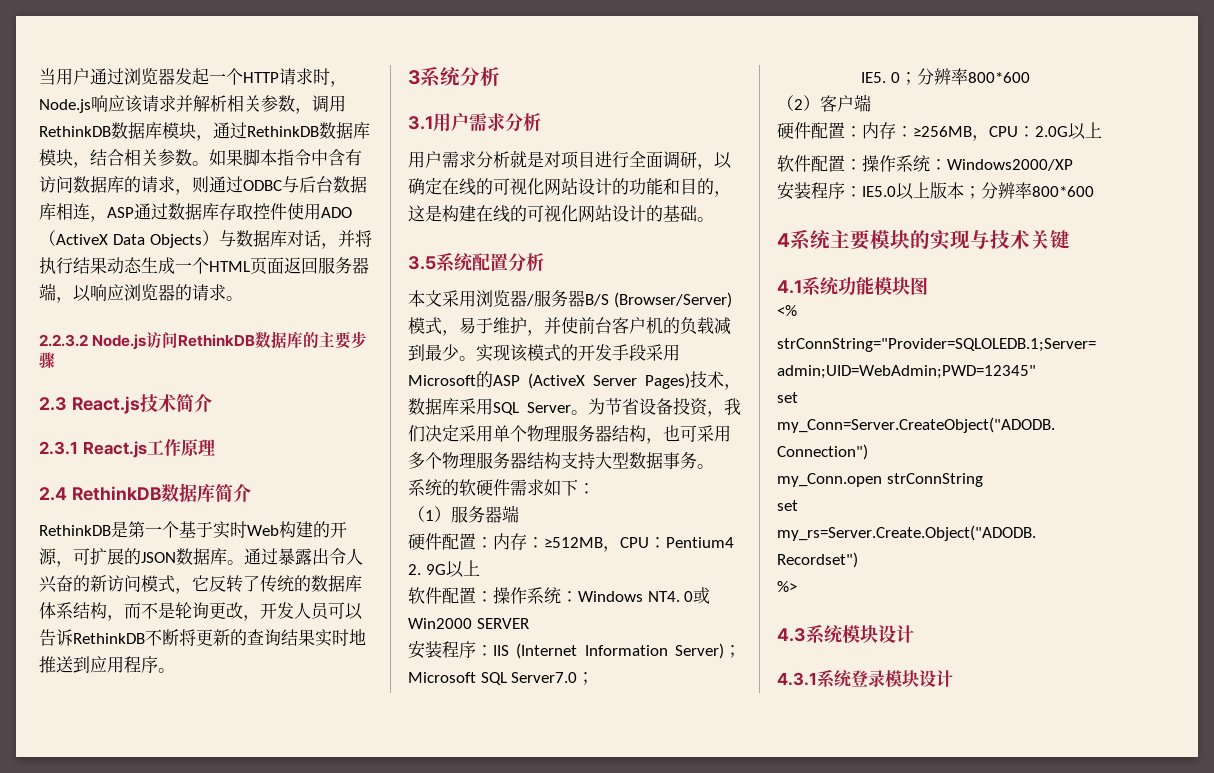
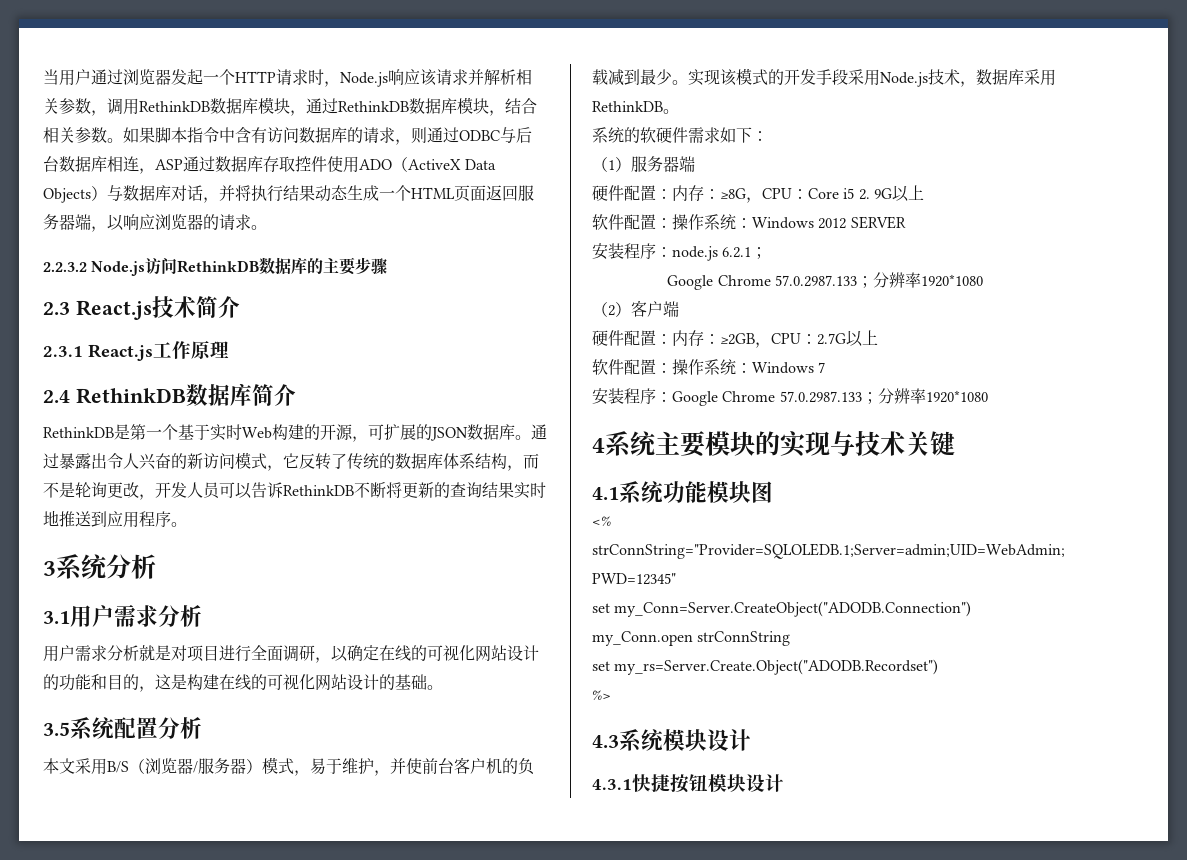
(476, 298) none -> [107,759,145,774] B/S（
[585,292,732,308] B/S (Browser/Server) -> [246,759,262,774] ）
[408,371,741,390] [408,397,741,417] [408,425,731,444] [408,452,697,469] Microsoft的ASP (ActiveX Server Pages)技术，数据库采用SQL Server。为节省设备投资，我们决定采用单个物理服务器结构，也可采用多个物理服务器结构支持大型数据事务 -> [880,69,1056,87] [592,101,663,112] Node.js技术，数据库采用RethinkDB
[544,537,734,552] ≥512MB，CPU：Pentium4 -> [720,188,855,203] ≥8G，CPU：Core i5
[647,587,711,604] [408,618,472,629] NT4. 0或Win2000 -> [818,218,847,229] 2012
[493,643,741,659] [408,672,595,685] [861,68,1030,85] IIS (Internet Information Server)；Microsoft SQL Server7.0； // IE5. 0；分辨率800*600 -> [672,246,768,261] [667,272,984,290] node.js 6.2.1； // Google Chrome 57.0.2987.133；分辨率1920*1080
[913,122,1102,141] [777,155,1073,172] [777,182,1094,200] ≥256MB，CPU：2.0G以上 // 软件配置：操作系统：Windows2000/XP // 安装程序：IE5.0以上版本；分辨率800*600 -> [720,330,878,348] [592,359,826,375] [592,388,988,406] ≥2GB，CPU：2.7G以上 // 软件配置：操作系统：Windows 7 // 安装程序：Google Chrome 57.0.2987.133；分辨率1920*1080
[817,669,885,688] 系统登录 -> [632,774,708,793] 快捷按钮

